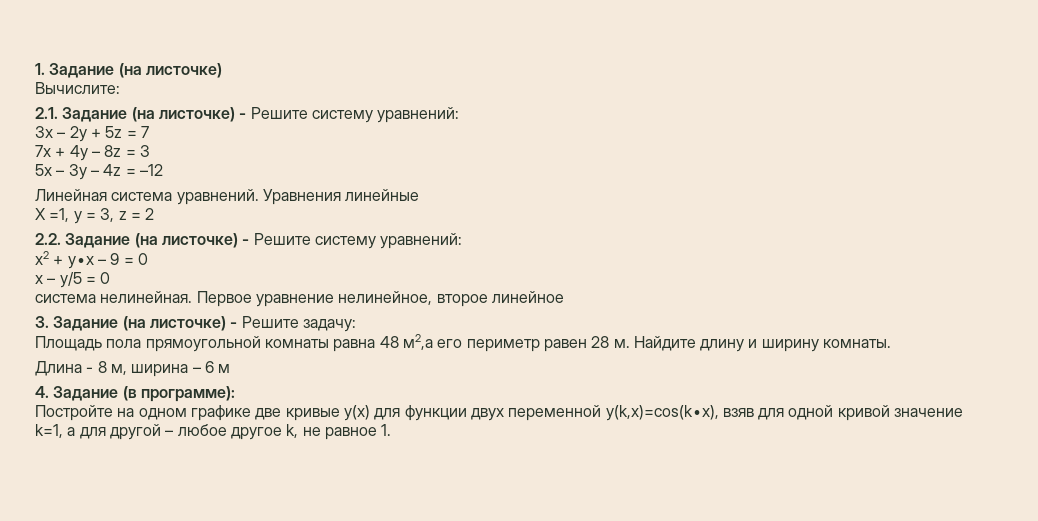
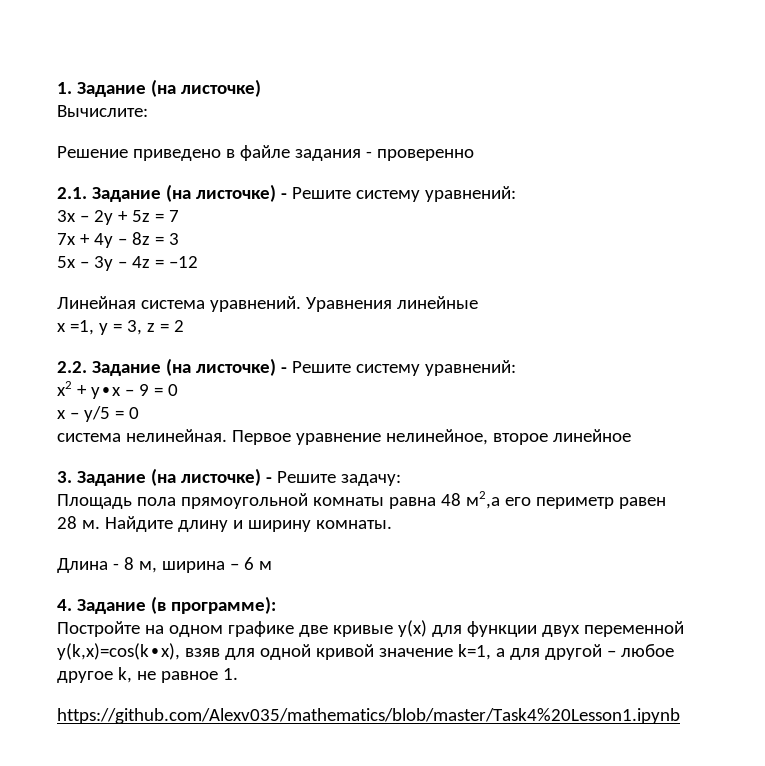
(120, 88) none -> [57,145,474,161] // Решение приведено в файле задания - проверенно
[35,208,46,220] Х -> [57,323,66,332] x
(392, 430) none -> [57,708,680,724] // https://github.com/Alexv035/mathematics/blob/master/Task4%20Lesson1.ipynb

